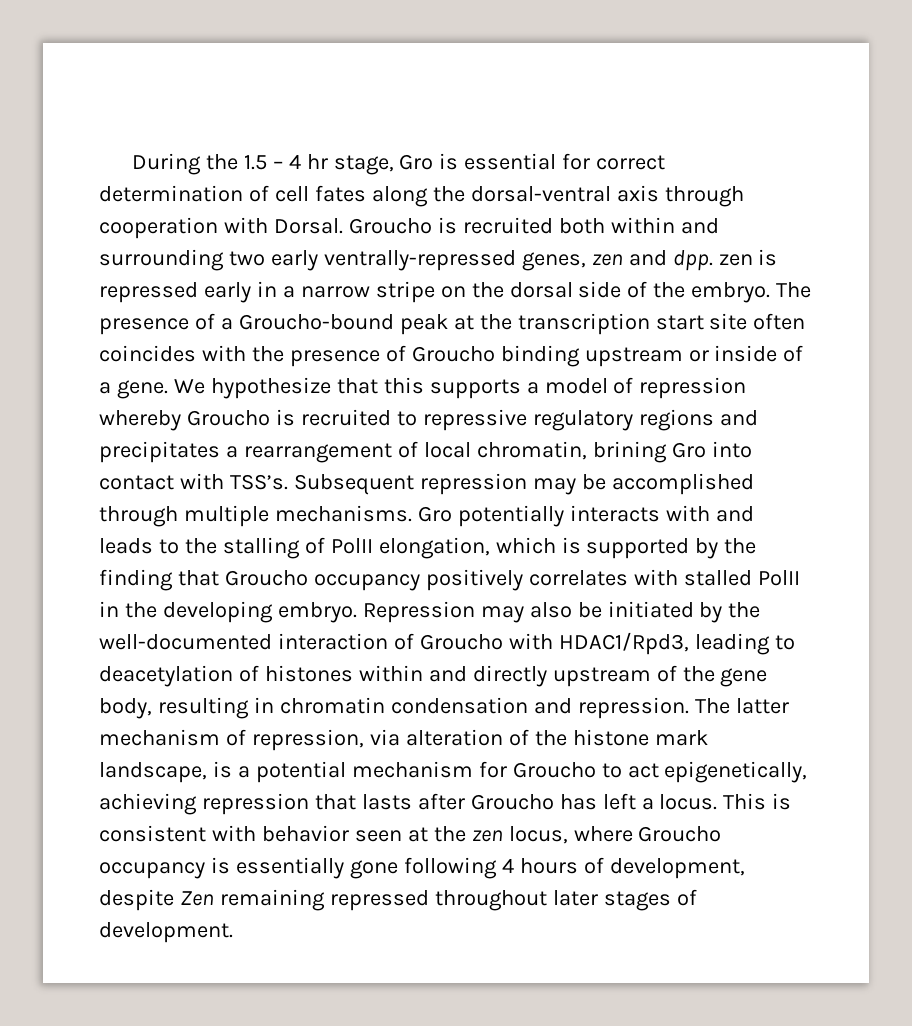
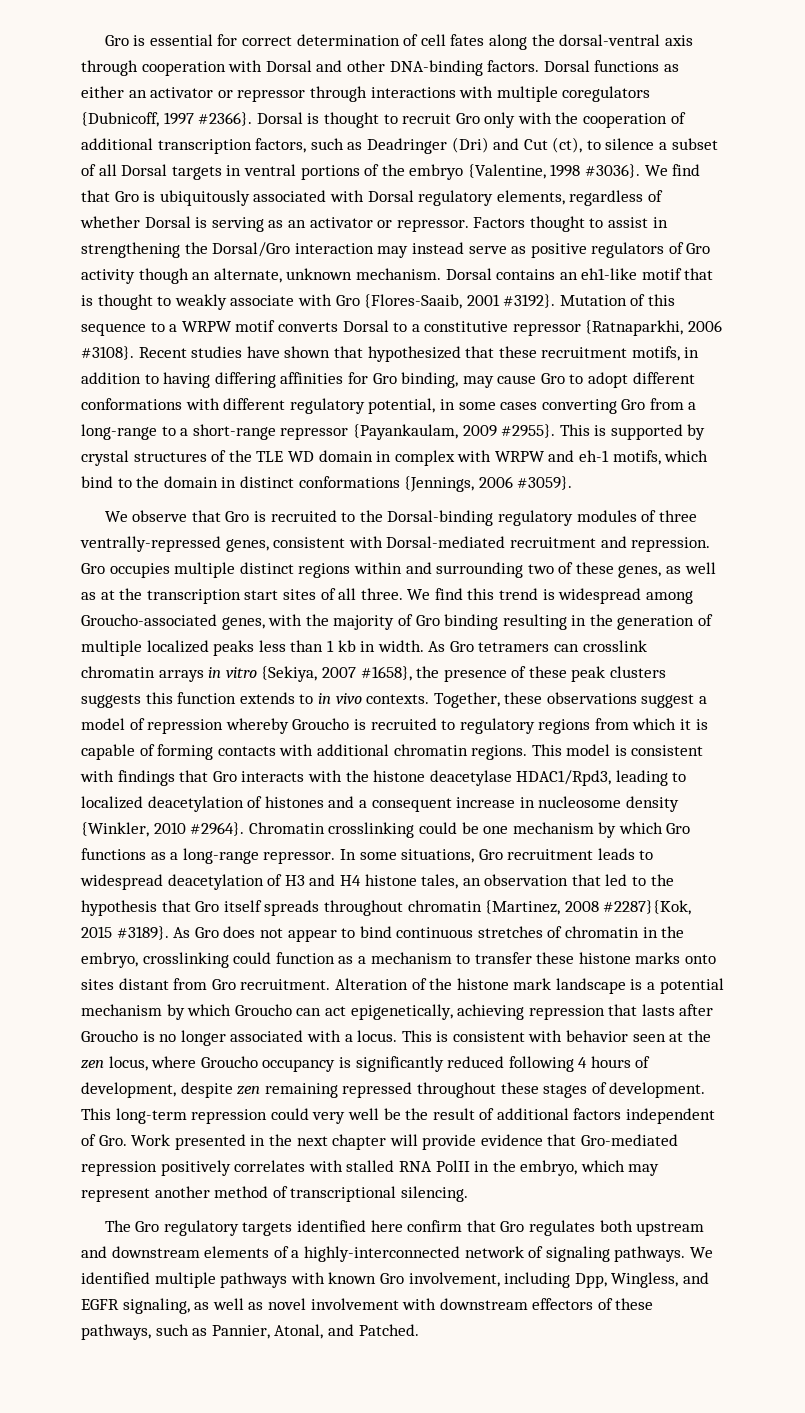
[131,153,394,175] During the 1.5 – 4 hr stage, -> (104, 40) none
[273,217,719,234] [99,249,778,271] [99,281,812,303] [99,313,806,335] [99,345,804,367] [99,377,521,399] Dorsal. Groucho is recruited both within and surrounding two early ventrally-repressed genes, zen and dpp. zen is repressed early in a narrow stripe on the dorsal side of the embryo. The presence of a Groucho-bound peak at the transcription start site often coincides with the presence of Groucho binding upstream or inside of a gene. We hypothesize that this supports -> [265,60,679,76] [81,86,651,102] [81,112,686,128] [81,137,718,154] [81,164,701,180] [81,190,663,206] [80,216,668,232] [81,242,711,258] [81,268,714,284] [81,294,676,310] [81,320,723,336] [81,346,700,362] [81,372,695,388] [81,398,697,414] [81,424,706,440] [81,450,709,466] [81,476,573,492] [104,510,697,526] [80,536,711,552] [81,562,716,578] [81,588,693,604] [81,614,714,630] [81,640,647,656] [81,666,667,682] [81,692,695,708] Dorsal and other DNA-binding factors. Dorsal functions as either an activator or repressor through interactions with multiple coregulators {Dubnicoff, 1997 #2366}. Dorsal is thought to recruit Gro only with the cooperation of additional transcription factors, such as Deadringer (Dri) and Cut (ct), to silence a subset of all Dorsal targets in ventral portions of the embryo {Valentine, 1998 #3036}. We find that Gro is ubiquitously associated with Dorsal regulatory elements, regardless of whether Dorsal is serving as an activator or repressor. Factors thought to assist in strengthening the Dorsal/Gro interaction may instead serve as positive regulators of Gro activity though an alternate, unknown mechanism. Dorsal contains an eh1-like motif that is thought to weakly associate with Gro {Flores-Saaib, 2001 #3192}. Mutation of this sequence to a WRPW motif converts Dorsal to a constitutive repressor {Ratnaparkhi, 2006 #3108}. Recent studies have shown that hypothesized that these recruitment motifs, in addition to having differing affinities for Gro binding, may cause Gro to adopt different conformations with different regulatory potential, in some cases converting Gro from a long-range to a short-range repressor {Payankaulam, 2009 #2955}. This is supported by crystal structures of the TLE WD domain in complex with WRPW and eh-1 motifs, which bind to the domain in distinct conformations {Jennings, 2006 #3059}. // We observe that Gro is recruited to the Dorsal-binding regulatory modules of three ventrally-repressed genes, consistent with Dorsal-mediated recruitment and repression. Gro occupies multiple distinct regions within and surrounding two of these genes, as well as at the transcription start sites of all three. We find this trend is widespread among Groucho-associated genes, with the majority of Gro binding resulting in the generation of multiple localized peaks less than 1 kb in width. As Gro tetramers can crosslink chromatin arrays in vitro {Sekiya, 2007 #1658}, the presence of these peak clusters suggests this function extends to in vivo contexts. Together, these observations suggest
[422,409,527,431] repressive -> (456, 725) none
[719,410,758,426] [99,441,752,463] [99,473,754,495] [99,505,754,527] [99,537,757,559] [99,569,800,591] [99,601,761,623] [99,633,553,650] and precipitates a rearrangement of local chromatin, brining Gro into contact with TSS’s. Subsequent repression may be accomplished through multiple mechanisms. Gro potentially interacts with and leads to the stalling of PolII elongation, which is supported by the finding that Groucho occupancy positively correlates with stalled PolII in the developing embryo. Repression may also be initiated by the well-documented interaction of Groucho with -> [594,718,708,730] [81,744,704,760] [80,770,512,786] from which it is capable of forming contacts with additional chromatin regions. This model is consistent with findings that Gro interacts with the histone deacetylase
(795, 642) none -> [81,796,143,809] localized
[358,665,768,687] [99,697,789,719] [99,729,503,751] within and directly upstream of the gene body, resulting in chromatin condensation and repression. The latter mechanism of repression, via alteration -> [328,796,679,812] [81,822,691,838] [81,848,654,864] [80,874,674,890] [81,900,692,916] [81,926,685,942] [81,952,717,968] [81,978,408,990] and a consequent increase in nucleosome density {Winkler, 2010 #2964}. Chromatin crosslinking could be one mechanism by which Gro functions as a long-range repressor. In some situations, Gro recruitment leads to widespread deacetylation of H3 and H4 histone tales, an observation that led to the hypothesis that Gro itself spreads throughout chromatin {Martinez, 2008 #2287}{Kok, 2015 #3189}. As Gro does not appear to bind continuous stretches of chromatin in the embryo, crosslinking could function as a mechanism to transfer these histone marks onto sites distant from Gro recruitment. Alteration
[99,762,207,783] landscape, -> [555,978,626,994] landscape
[478,761,622,778] for Groucho to -> [166,1004,322,1020] by which Groucho can
[559,793,636,810] has left -> [142,1030,341,1046] is no longer associated with
[235,857,398,879] essentially gone -> [355,1056,505,1072] significantly reduced
[179,891,214,906] Zen -> [237,1086,261,1095] zen
[552,890,598,906] later -> [500,1082,539,1094] these
(233, 932) none -> [81,1108,716,1124] [81,1134,679,1150] [81,1160,660,1176] [81,1186,468,1202] [104,1220,705,1236] [81,1246,713,1262] [81,1272,709,1288] [81,1298,654,1314] [81,1324,419,1340] This long-term repression could very well be the result of additional factors independent of Gro. Work presented in the next chapter will provide evidence that Gro-mediated repression positively correlates with stalled RNA PolII in the embryo, which may represent another method of transcriptional silencing. // The Gro regulatory targets identified here confirm that Gro regulates both upstream and downstream elements of a highly-interconnected network of signaling pathways. We identified multiple pathways with known Gro involvement, including Dpp, Wingless, and EGFR signaling, as well as novel involvement with downstream effectors of these pathways, such as Pannier, Atonal, and Patched.

